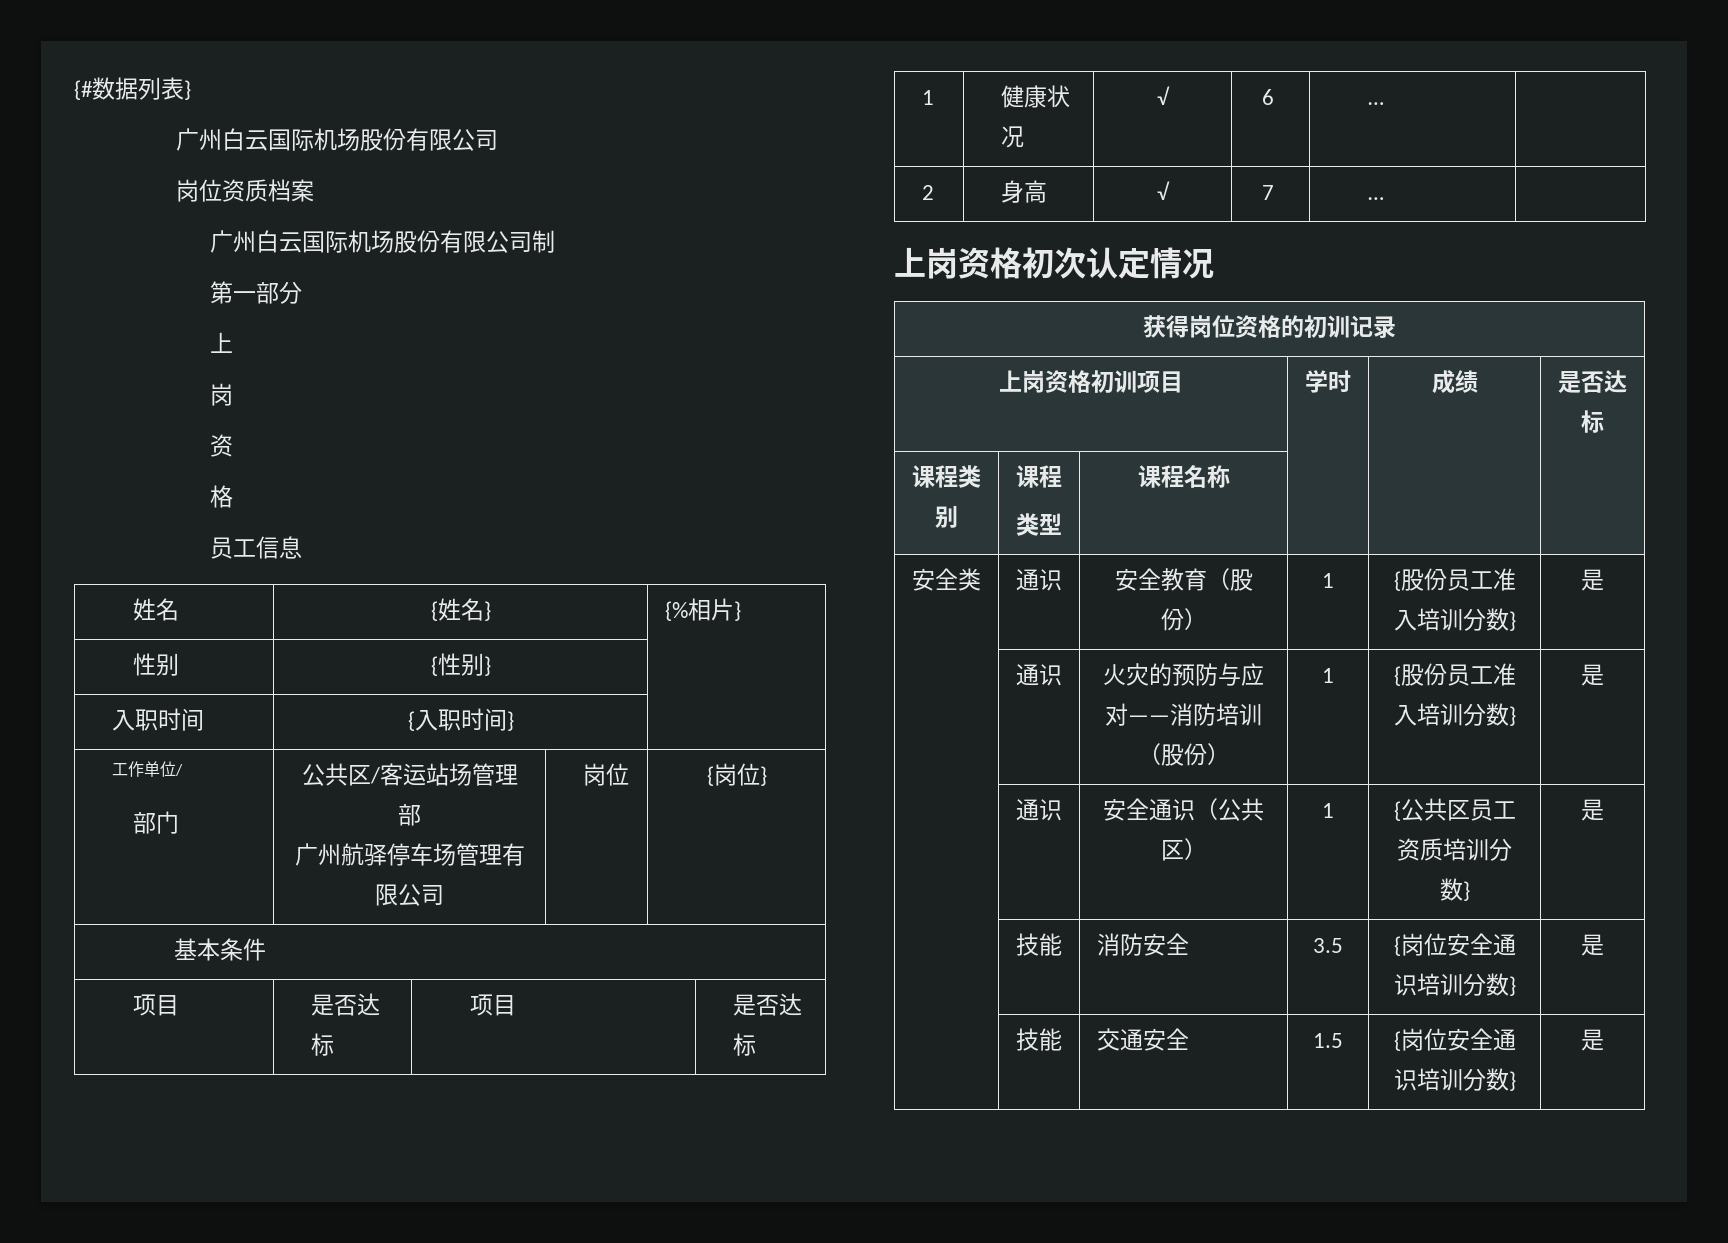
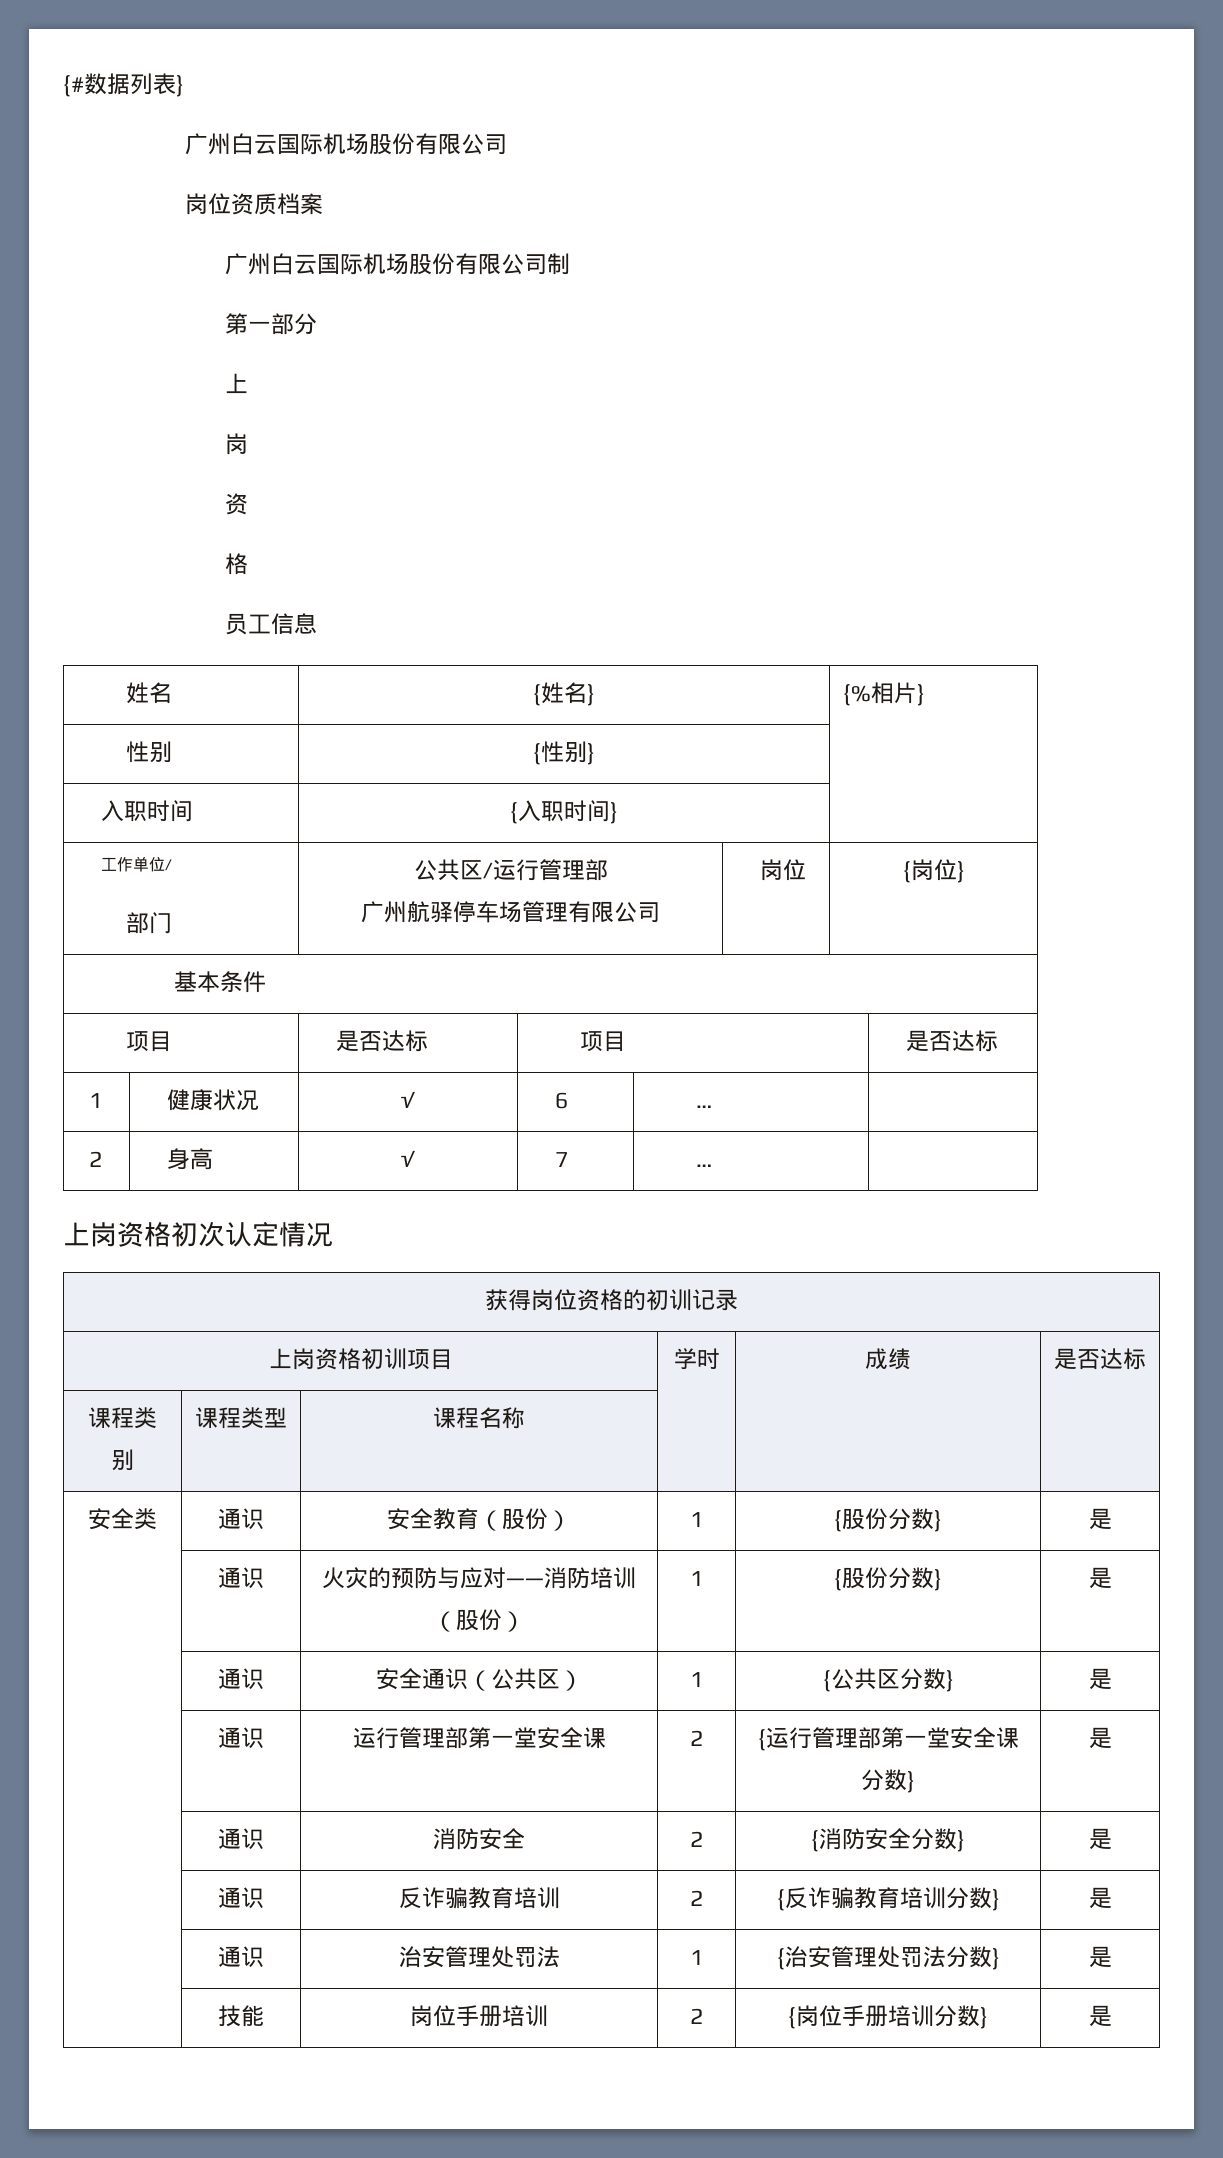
[379,763,472,786] 客运站场 -> [492,859,539,881] 运行
(1062, 476) // -> (241, 1418) none
[1446,568,1516,591] [1393,608,1463,631] 员工准入培训 -> (888, 1519) none
[1446,663,1516,686] [1393,703,1463,726] 员工准入培训 -> (888, 1578) none
[1469,799,1516,821] [1397,838,1512,861] [1439,878,1470,901] [1581,799,1604,821] [1015,933,1062,956] [1096,933,1189,956] [1313,938,1343,953] [1393,933,1516,956] [1393,973,1516,996] [1581,934,1604,956] [1015,1028,1062,1051] [1096,1028,1189,1051] [1313,1033,1343,1048] [1393,1028,1516,1051] [1393,1068,1516,1091] [1581,1029,1604,1051] 员工资质培训分数} | 是 // | 技能 | 消防安全 | 3.5 | {岗位安全通识培训分数} | 是 // | 技能 | 交通安全 | 1.5 | {岗位安全通识培训分数} | 是 -> [899,1668,954,1692] [1088,1668,1112,1690] [218,1727,264,1749] [352,1727,606,1749] [690,1730,703,1746] [757,1727,1019,1751] [861,1769,915,1793] [1088,1727,1112,1749] [218,1828,264,1850] [433,1828,525,1850] [690,1831,703,1847] [811,1828,965,1852] [1088,1828,1112,1850] [218,1887,264,1909] [398,1887,560,1909] [690,1890,703,1906] [776,1887,1000,1911] [1088,1887,1112,1909] [218,1946,264,1968] [398,1946,560,1968] [690,1950,703,1965] [776,1946,1000,1970] [1088,1946,1112,1968] [218,2005,264,2027] [410,2005,548,2027] [690,2008,703,2024] [788,2005,988,2029] [1088,2005,1112,2027] 分数} | 是 // | 通识 | 运行管理部第一堂安全课 | 2 | {运行管理部第一堂安全课分数} | 是 // | 通识 | 消防安全 | 2 | {消防安全分数} | 是 // | 通识 | 反诈骗教育培训 | 2 | {反诈骗教育培训分数} | 是 // | 通识 | 治安管理处罚法 | 1 | {治安管理处罚法分数} | 是 // | 技能 | 岗位手册培训 | 2 | {岗位手册培训分数} | 是

